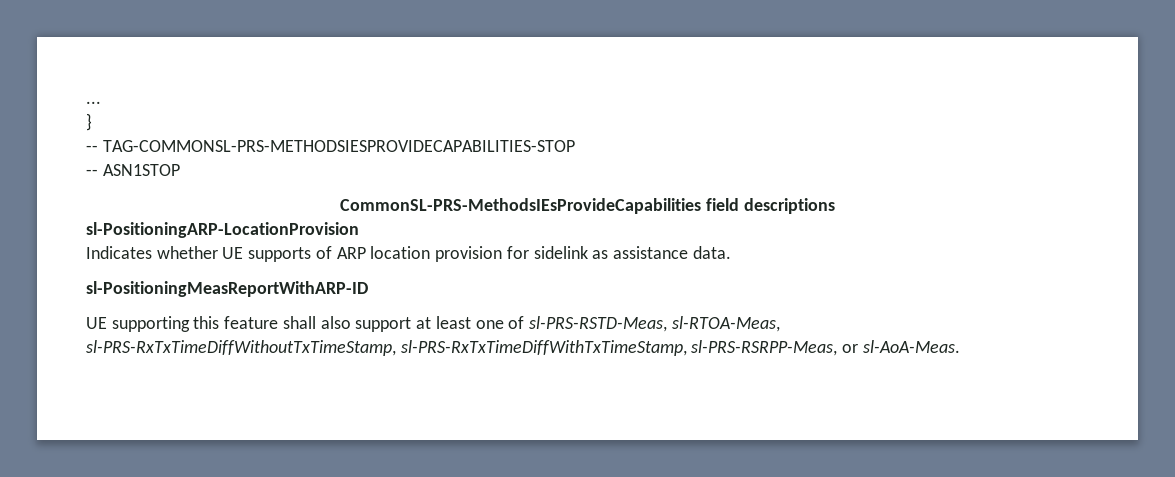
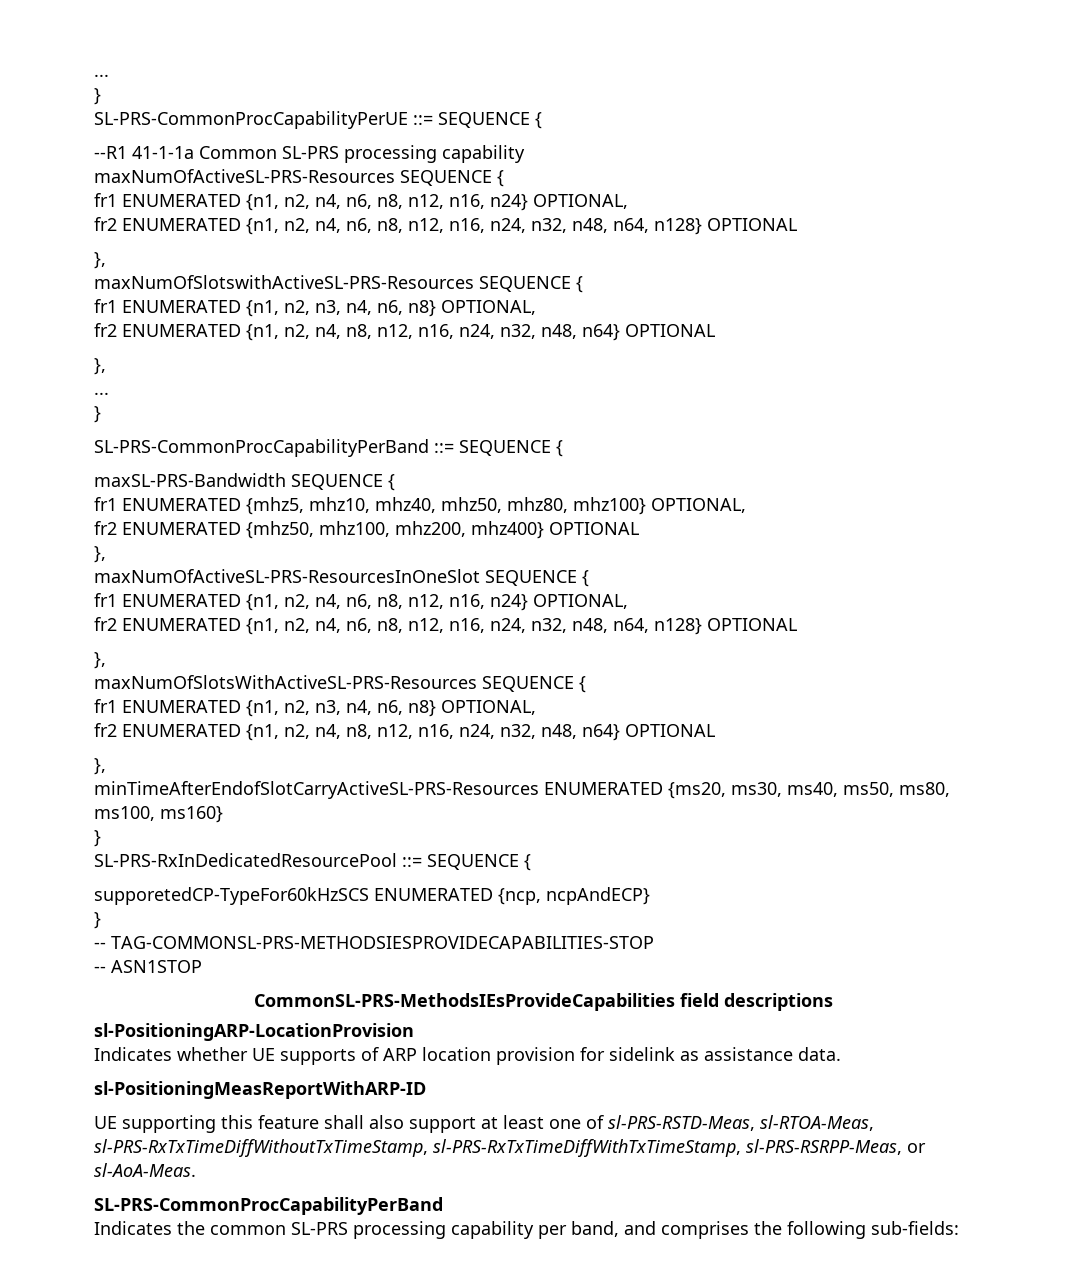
[86,101,101,104] [86,113,92,131] ... // } -> [94,74,109,77] [94,88,101,105] [94,111,542,129] [94,145,525,163] [94,169,504,187] [94,193,628,211] [94,217,797,235] [94,252,106,269] [94,275,583,293] [94,299,536,317] [94,323,715,341] [94,358,106,375] [94,392,109,395] [94,406,101,423] [94,439,563,457] [94,473,395,491] [94,497,746,515] [94,521,639,539] [94,546,106,563] [94,569,589,587] [94,593,628,611] [94,617,797,635] [94,652,106,669] [94,675,586,693] [94,699,536,717] [94,723,715,741] [94,758,106,775] [94,781,950,799] [94,806,223,823] [94,830,101,847] [94,853,531,871] [94,887,650,905] [94,912,101,929] ... // } // SL-PRS-CommonProcCapabilityPerUE ::= SEQUENCE { // --R1 41-1-1a Common SL-PRS processing capability // maxNumOfActiveSL-PRS-Resources SEQUENCE { // fr1 ENUMERATED {n1, n2, n4, n6, n8, n12, n16, n24} OPTIONAL, // fr2 ENUMERATED {n1, n2, n4, n6, n8, n12, n16, n24, n32, n48, n64, n128} OPTIONAL // }, // maxNumOfSlotswithActiveSL-PRS-Resources SEQUENCE { // fr1 ENUMERATED {n1, n2, n3, n4, n6, n8} OPTIONAL, // fr2 ENUMERATED {n1, n2, n4, n8, n12, n16, n24, n32, n48, n64} OPTIONAL // }, // ... // } // SL-PRS-CommonProcCapabilityPerBand ::= SEQUENCE { // maxSL-PRS-Bandwidth SEQUENCE { // fr1 ENUMERATED {mhz5, mhz10, mhz40, mhz50, mhz80, mhz100} OPTIONAL, // fr2 ENUMERATED {mhz50, mhz100, mhz200, mhz400} OPTIONAL // }, // maxNumOfActiveSL-PRS-ResourcesInOneSlot SEQUENCE { // fr1 ENUMERATED {n1, n2, n4, n6, n8, n12, n16, n24} OPTIONAL, // fr2 ENUMERATED {n1, n2, n4, n6, n8, n12, n16, n24, n32, n48, n64, n128} OPTIONAL // }, // maxNumOfSlotsWithActiveSL-PRS-Resources SEQUENCE { // fr1 ENUMERATED {n1, n2, n3, n4, n6, n8} OPTIONAL, // fr2 ENUMERATED {n1, n2, n4, n8, n12, n16, n24, n32, n48, n64} OPTIONAL // }, // minTimeAfterEndofSlotCarryActiveSL-PRS-Resources ENUMERATED {ms20, ms30, ms40, ms50, ms80, ms100, ms160} // } // SL-PRS-RxInDedicatedResourcePool ::= SEQUENCE { // supporetedCP-TypeFor60kHzSCS ENUMERATED {ncp, ncpAndECP} // }
(960, 346) none -> [94,1197,443,1215] [94,1221,959,1239] // SL-PRS-CommonProcCapabilityPerBand // Indicates the common SL-PRS processing capability per band, and comprises the following sub-fields:

